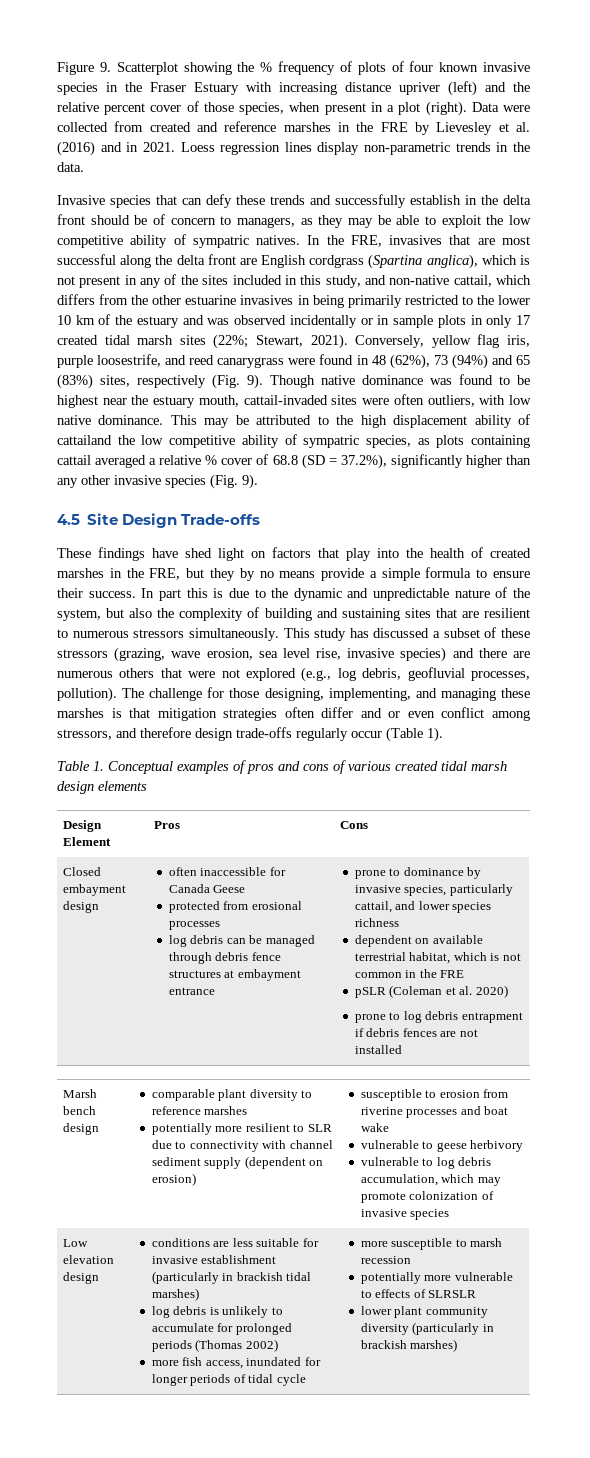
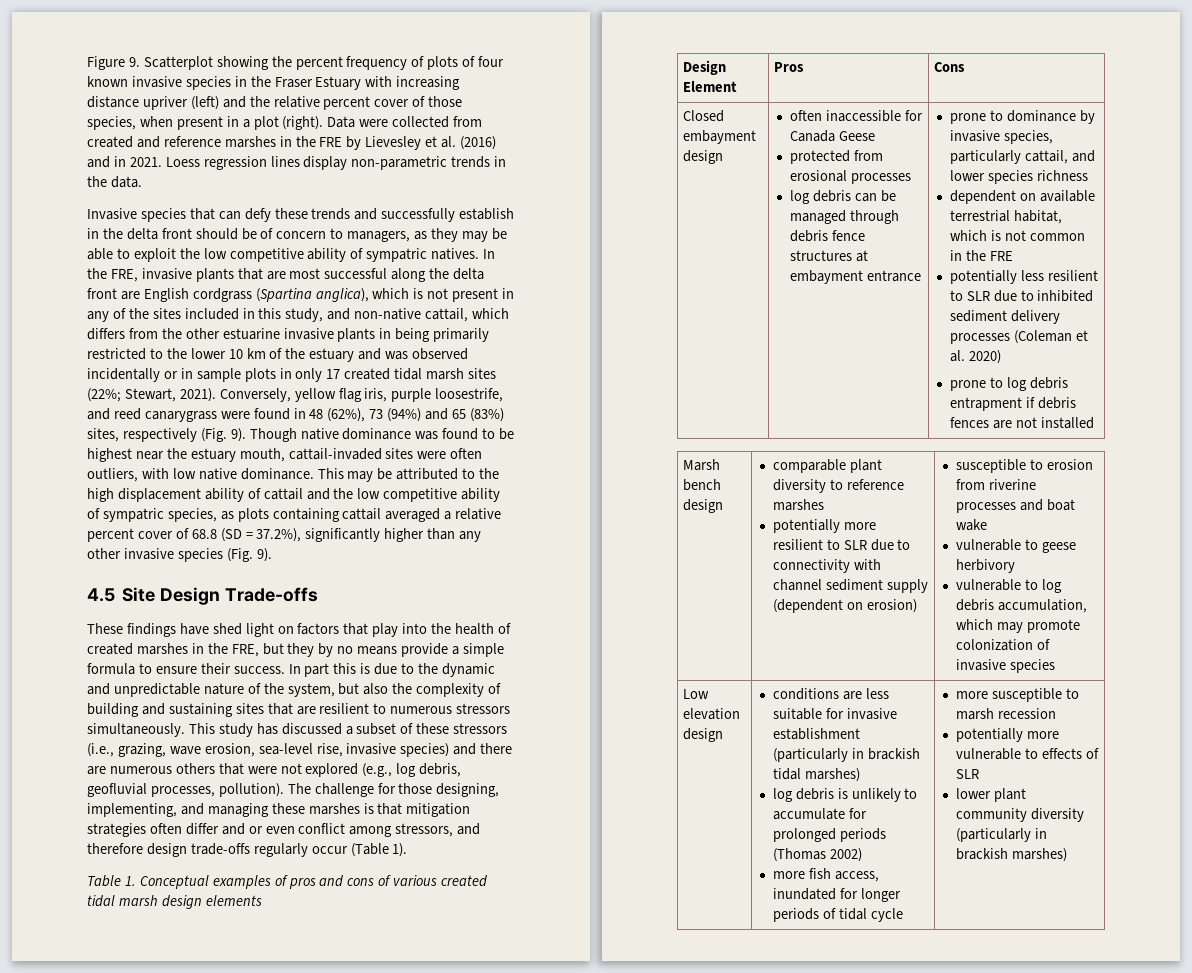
[260,62,273,72] % -> [295,56,343,70] percent
[389,235,443,245] invasives -> [141,268,234,282] invasive plants
[240,295,294,305] invasives -> [283,328,376,342] invasive plants
[57,435,112,445] cattailand -> [263,488,330,500] cattail and
[205,455,218,465] % -> [87,528,134,542] percent
[114,647,310,662] (grazing, wave erosion, sea level -> [87,743,313,757] (i.e., grazing, wave erosion, sea-level
[354,987,386,998] pSLR -> [949,270,1098,284] [949,290,1094,302] [949,310,1060,324] [949,333,1010,344] potentially less resilient to SLR due to inhibited sediment delivery processes
[428,1290,477,1298] SLRSLR -> [955,769,979,779] SLR

